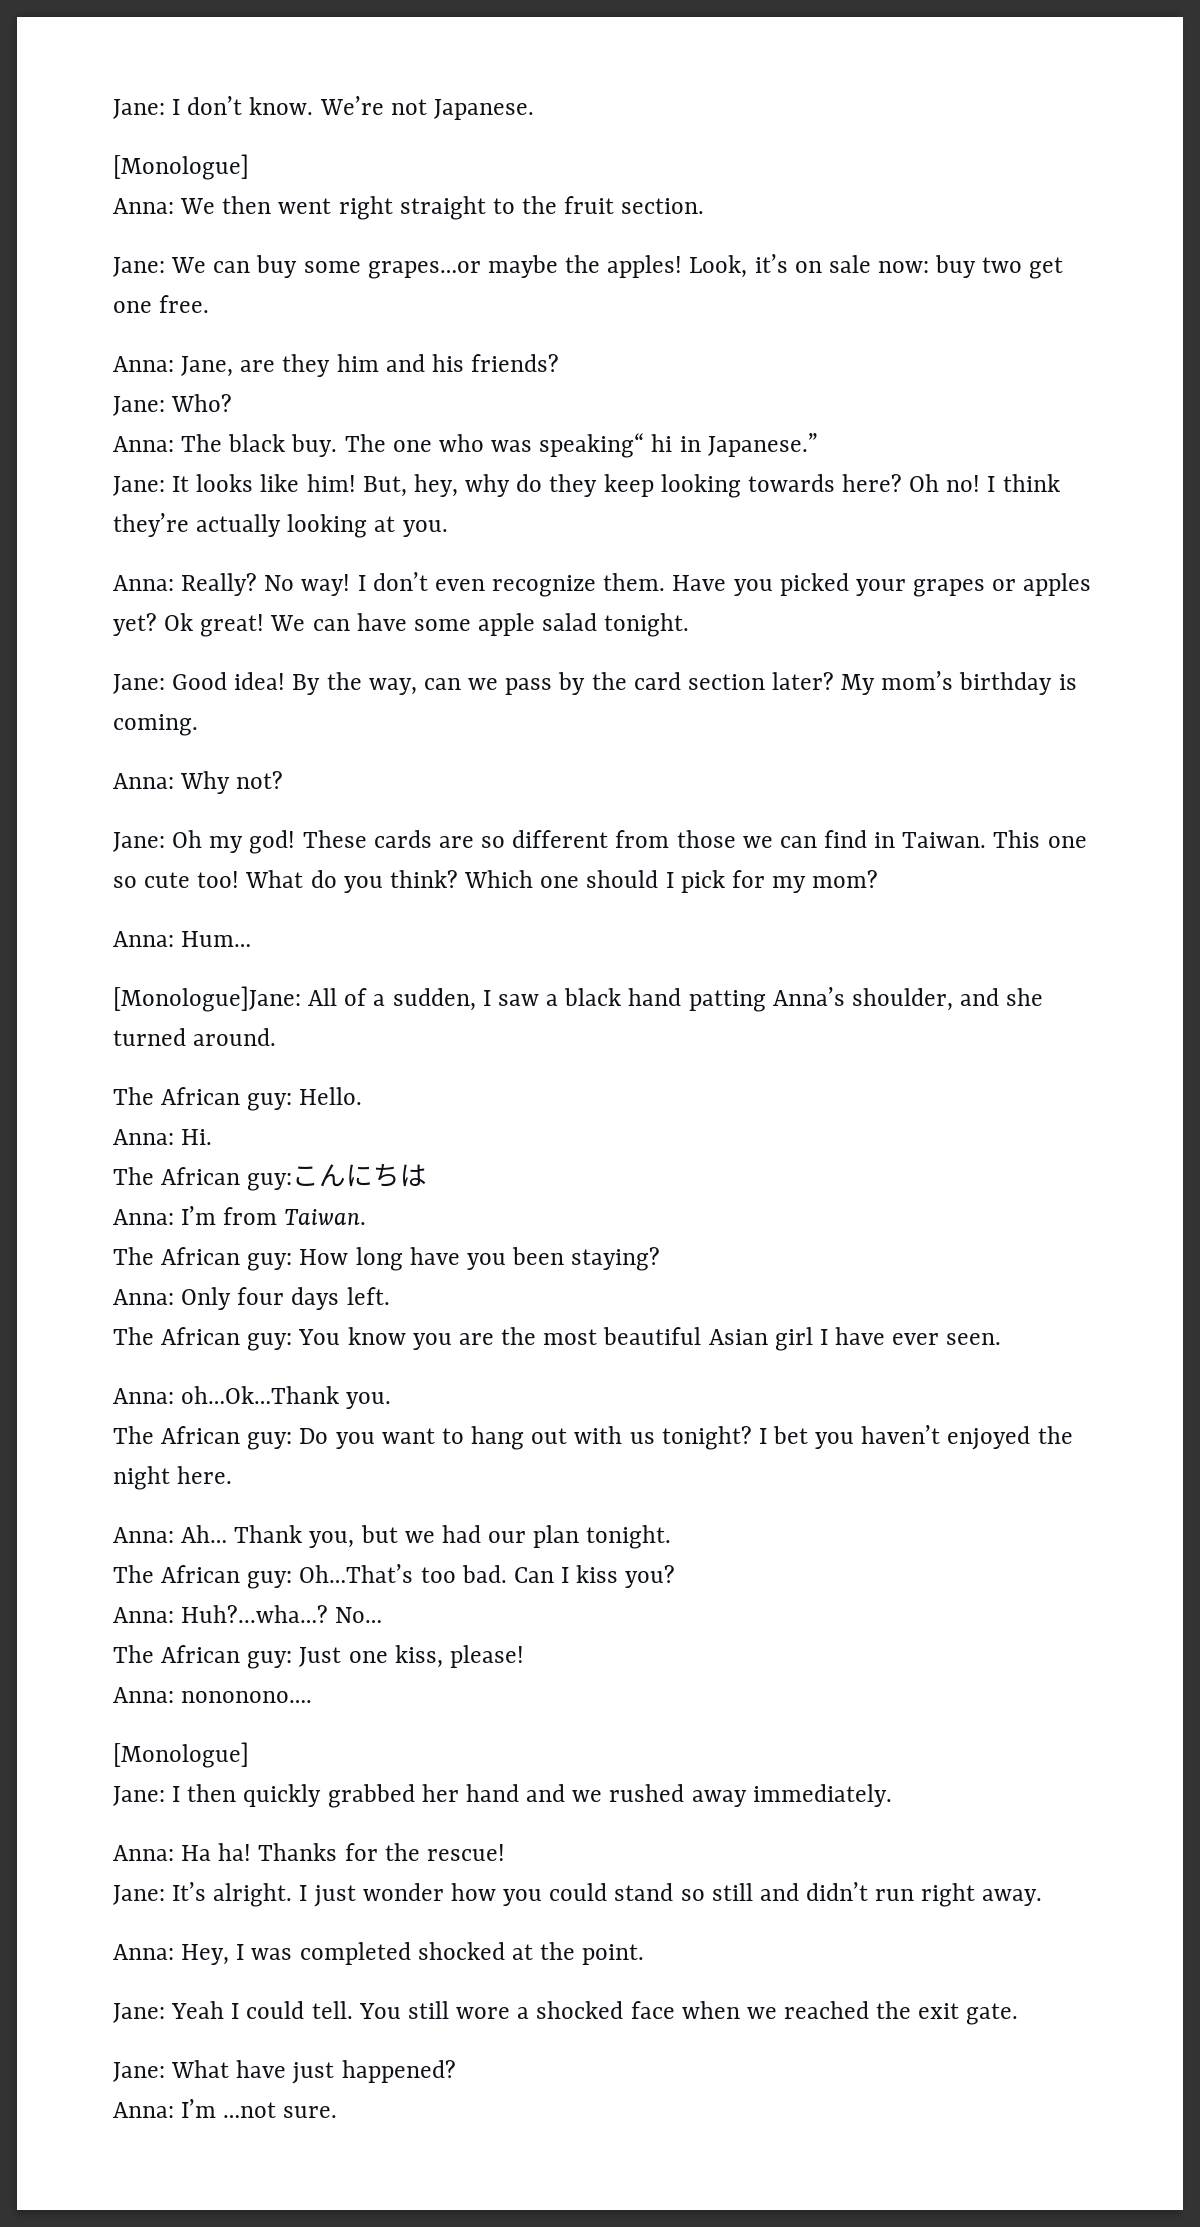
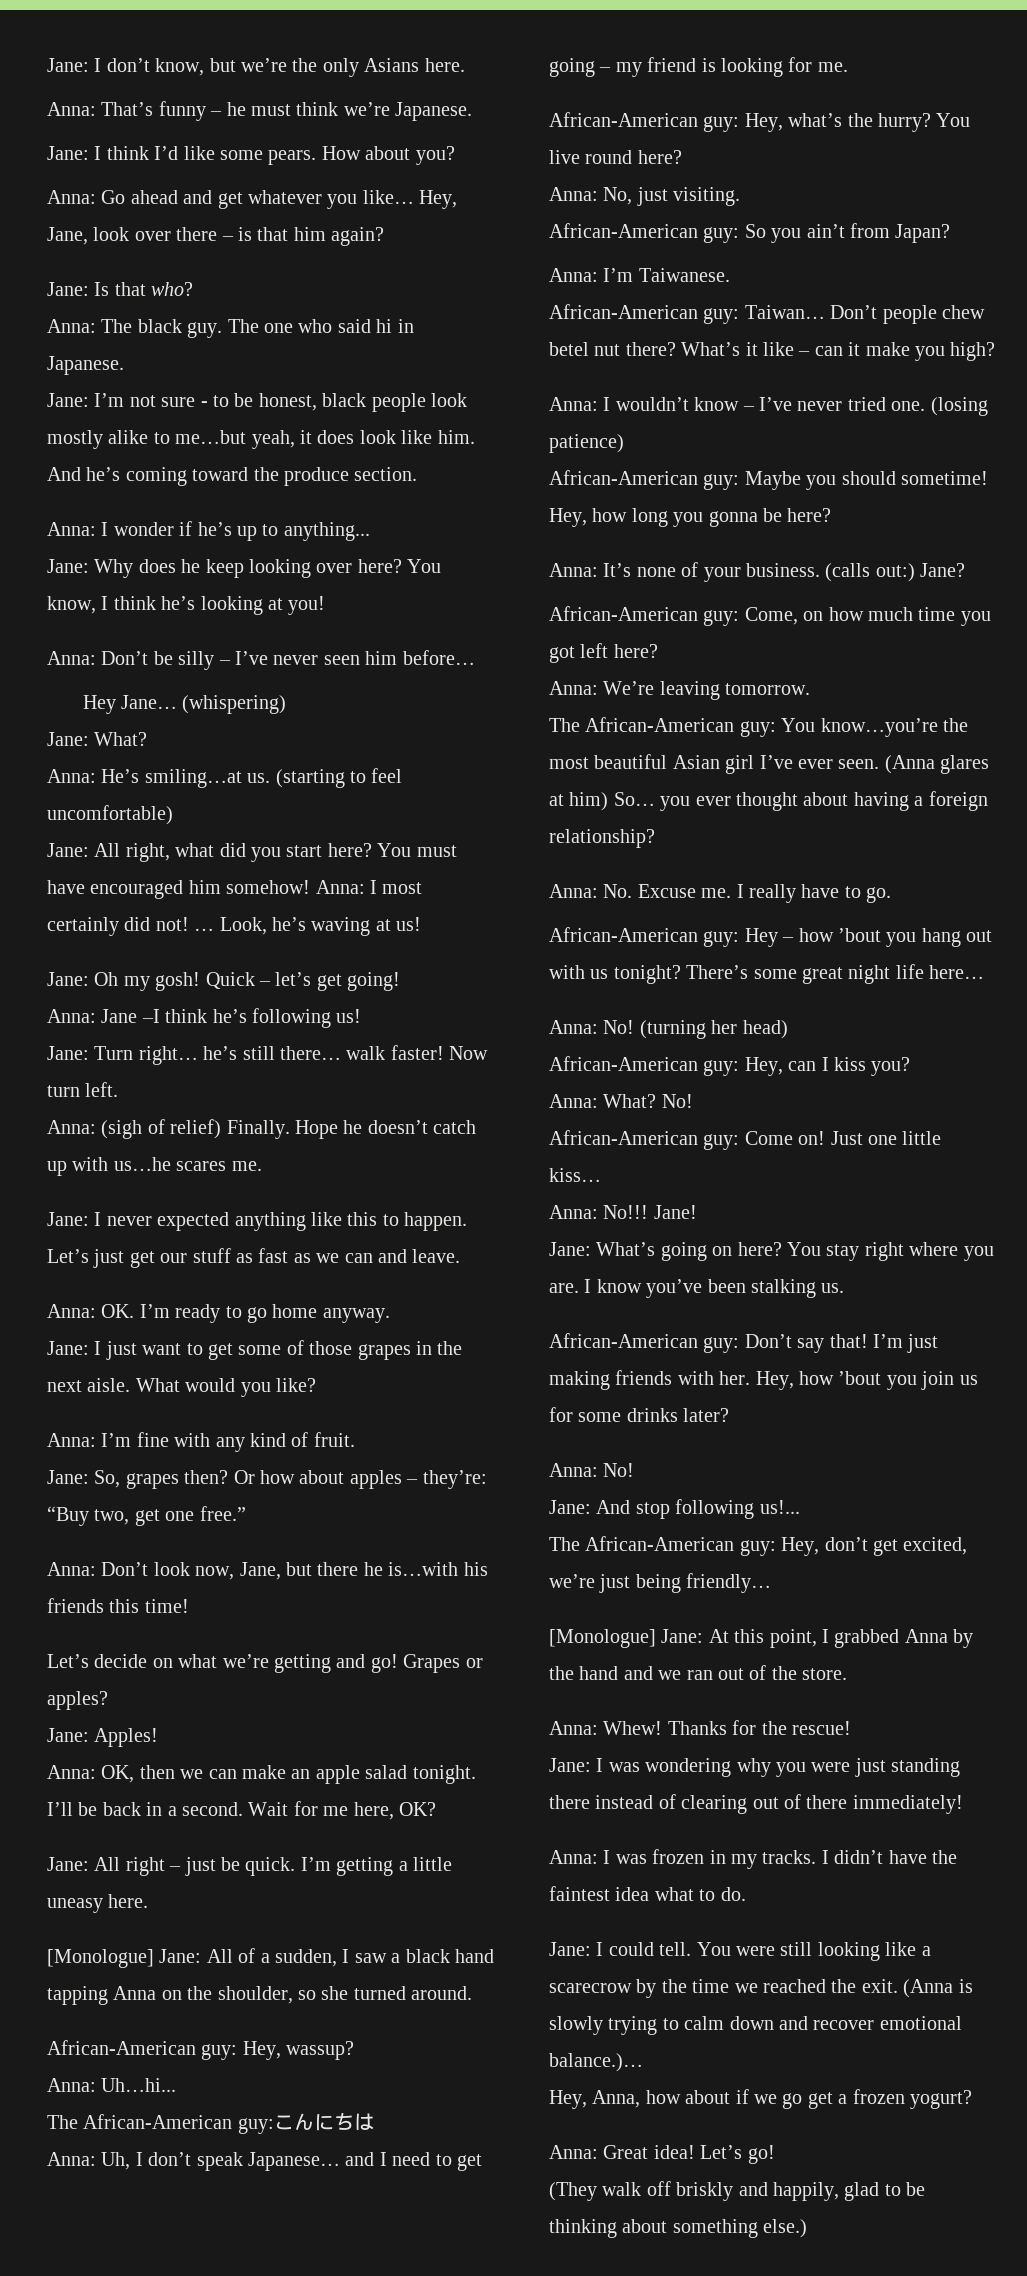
[249,96,534,120] [113,154,249,180] [113,196,705,220] [113,254,1064,279] [113,295,210,313] [113,354,560,377] [113,394,233,416] know. We’re not Japanese. // [Monologue] // Anna: We then went right straight to the fruit section. // Jane: We can buy some grapes…or maybe the apples! Look, it’s on sale now: buy two get one free. // Anna: Jane, are they him and his friends? // Jane: Who? -> [155,58,465,77] [47,101,473,121] [47,146,455,165] [47,190,458,209] [47,227,385,246] [47,282,194,296] know, but we’re the only Asians here. // Anna: That’s funny – he must think we’re Japanese. // Jane: I think I’d like some pears. How about you? // Anna: Go ahead and get whatever you like… Hey, Jane, look over there – is that him again? // Jane: Is that who?
[291,434,338,457] buy. -> [187,322,223,338] guy.
[491,433,645,458] was speaking“ -> [337,319,371,333] said
[707,433,818,457] [113,474,1060,498] [113,513,282,537] Japanese.” // Jane: It looks like him! But, hey, why do they keep looking towards here? Oh no! I think they’re actually -> [47,356,124,375] [47,393,467,412] [47,430,475,449] [47,467,418,486] [47,521,370,541] [47,559,442,578] [47,596,196,614] Japanese. // Jane: I’m not sure - to be honest, black people look mostly alike to me…but yeah, it does look like him. And he’s coming toward the produce section. // Anna: I wonder if he’s up to anything... // Jane: Why does he keep looking over here? You know, I think he’s
[402,520,448,537] [113,572,1092,597] [113,613,690,637] [113,671,1077,695] [113,714,198,736] [113,771,284,794] [113,830,1087,854] [113,870,879,893] [113,931,252,947] [113,986,301,1012] you. // Anna: Really? No way! I don’t even recognize them. Have you picked your grapes or apples yet? Ok great! We can have some apple salad tonight. // Jane: Good idea! By the way, can we pass by the card section later? My mom’s birthday is coming. // Anna: Why not? // Jane: Oh my god! These cards are so different from those we can find in Taiwan. This one so cute too! What do you think? Which one should I pick for my mom? // Anna: Hum… // [Monologue]Jane: -> [288,596,326,615] [47,650,475,670] [82,695,287,714] [47,732,148,746] [47,768,403,788] [47,805,173,825] [47,843,457,862] [47,880,423,899] [47,917,422,936] [47,972,401,991] [47,1008,362,1028] [47,1045,489,1065] [47,1082,119,1097] [47,1119,477,1139] [47,1157,262,1176] [47,1212,468,1231] [47,1248,461,1268] [47,1304,390,1323] [47,1340,463,1360] [47,1378,316,1397] [47,1432,355,1452] [47,1470,487,1489] [47,1506,246,1526] [47,1562,488,1580] [47,1598,189,1613] [47,1654,483,1673] [47,1691,108,1710] [47,1728,159,1747] [47,1765,476,1784] [47,1801,436,1820] [47,1857,452,1876] [47,1894,149,1913] [47,1949,202,1968] you! // Anna: Don’t be silly – I’ve never seen him before… // Hey Jane… (whispering) // Jane: What? // Anna: He’s smiling…at us. (starting to feel uncomfortable) // Jane: All right, what did you start here? You must have encouraged him somehow! Anna: I most certainly did not! … Look, he’s waving at us! // Jane: Oh my gosh! Quick – let’s get going! // Anna: Jane –I think he’s following us! // Jane: Turn right… he’s still there… walk faster! Now turn left. // Anna: (sigh of relief) Finally. Hope he doesn’t catch up with us…he scares me. // Jane: I never expected anything like this to happen. Let’s just get our stuff as fast as we can and leave. // Anna: OK. I’m ready to go home anyway. // Jane: I just want to get some of those grapes in the next aisle. What would you like? // Anna: I’m fine with any kind of fruit. // Jane: So, grapes then? Or how about apples – they’re: “Buy two, get one free.” // Anna: Don’t look now, Jane, but there he is…with his friends this time! // Let’s decide on what we’re getting and go! Grapes or apples? // Jane: Apples! // Anna: OK, then we can make an apple salad tonight. I’ll be back in a second. Wait for me here, OK? // Jane: All right – just be quick. I’m getting a little uneasy here. // [Monologue] Jane:
[688,987,1000,1012] patting Anna’s shoulder, and -> [47,1986,316,2005] tapping Anna on the shoulder, so
[113,1087,363,1111] [113,1129,213,1145] [113,1167,241,1185] The African guy: Hello. // Anna: Hi. // The African -> [47,2040,355,2060] [47,2078,177,2092] [47,2114,233,2129] African-American guy: Hey, wassup? // Anna: Uh…hi... // The African-American
[181,1206,367,1225] [113,1247,661,1271] [113,1287,390,1310] [113,1327,494,1351] I’m from Taiwan. // The African guy: How long have you been staying? // Anna: Only four days left. // The African guy: You know you are -> [101,2152,482,2171] [549,57,848,77] [549,112,971,132] [549,150,682,164] [549,187,741,206] [549,223,951,243] [549,268,730,282] [549,304,985,324] [549,342,996,361] [549,397,988,416] [549,434,624,453] [549,470,988,490] [549,508,832,527] [549,562,966,582] [549,606,991,626] [549,643,658,663] [549,681,811,700] [549,717,938,737] Uh, I don’t speak Japanese… and I need to get going – my friend is looking for me. // African-American guy: Hey, what’s the hurry? You live round here? // Anna: No, just visiting. // African-American guy: So you ain’t from Japan? // Anna: I’m Taiwanese. // African-American guy: Taiwan… Don’t people chew betel nut there? What’s it like – can it make you high? // Anna: I wouldn’t know – I’ve never tried one. (losing patience) // African-American guy: Maybe you should sometime! Hey, how long you gonna be here? // Anna: It’s none of your business. (calls out:) Jane? // African-American guy: Come, on how much time you got left here? // Anna: We’re leaving tomorrow. // The African-American guy: You know…you’re
[819,1327,886,1345] I have -> [759,755,793,769] I’ve
[113,1386,392,1409] [113,1426,464,1450] // Anna: oh…Ok…Thank you. // The African guy: Do you want to -> [884,755,990,774] [549,791,988,811] [549,829,655,848] [549,884,892,903] [549,927,917,947] (Anna glares at him) So… you ever thought about having a foreign relationship? // Anna: No. Excuse me. I really have to go. // African-American guy: Hey – how ’bout you
[758,1425,1073,1450] [113,1466,233,1490] [113,1525,672,1549] [113,1564,676,1589] [113,1605,383,1623] [113,1645,524,1669] [113,1687,313,1703] [113,1742,249,1768] [113,1784,892,1808] [113,1843,252,1861] I bet you haven’t enjoyed the night here. // Anna: Ah… Thank you, but we had our plan tonight. // The African guy: Oh…That’s too bad. Can I kiss you? // Anna: Huh?...wha…? No… // The African guy: Just one kiss, please! // Anna: nononono…. // [Monologue] // Jane: I then quickly grabbed her hand and we rushed away immediately. // Anna: Ha ha! -> [686,964,985,984] [549,1020,788,1039] [549,1056,911,1076] [549,1094,693,1108] [549,1130,942,1150] [549,1168,601,1182] [549,1205,697,1219] [549,1242,994,1261] [549,1279,845,1298] [549,1333,939,1353] [549,1370,978,1390] [549,1407,730,1422] [549,1463,635,1477] [549,1499,800,1519] [549,1536,968,1556] [549,1573,772,1593] [549,1629,974,1648] [549,1665,848,1680] [549,1721,663,1735] There’s some great night life here… // Anna: No! (turning her head) // African-American guy: Hey, can I kiss you? // Anna: What? No! // African-American guy: Come on! Just one little kiss… // Anna: No!!! Jane! // Jane: What’s going on here? You stay right where you are. I know you’ve been stalking us. // African-American guy: Don’t say that! I’m just making friends with her. Hey, how ’bout you join us for some drinks later? // Anna: No! // Jane: And stop following us!... // The African-American guy: Hey, don’t get excited, we’re just being friendly… // [Monologue] Jane: At this point, I grabbed Anna by the hand and we ran out of the store. // Anna: Whew!
[172,1882,1043,1907] [113,1942,645,1965] [113,2001,225,2023] It’s alright. I just wonder how you could stand so still and didn’t run right away. // Anna: Hey, I was completed shocked at the point. // Jane: Yeah -> [596,1758,961,1777] [549,1794,963,1814] [549,1849,957,1869] [549,1886,746,1901] [549,1942,591,1956] I was wondering why you were just standing there instead of clearing out of there immediately! // Anna: I was frozen in my tracks. I didn’t have the faintest idea what to do. // Jane:
[407,2001,1019,2025] [113,2060,456,2084] [113,2099,338,2118] still wore a shocked face when we reached the exit gate. // Jane: What have just happened? // Anna: I’m …not sure. -> [736,1942,931,1961] [549,1979,973,1998] [549,2016,962,2035] [549,2053,643,2072] [549,2089,972,2109] [549,2145,775,2164] [549,2181,926,2201] [549,2219,808,2238] were still looking like a scarecrow by the time we reached the exit. (Anna is slowly trying to calm down and recover emotional balance.)… // Hey, Anna, how about if we go get a frozen yogurt? // Anna: Great idea! Let’s go! // (They walk off briskly and happily, glad to be thinking about something else.)

